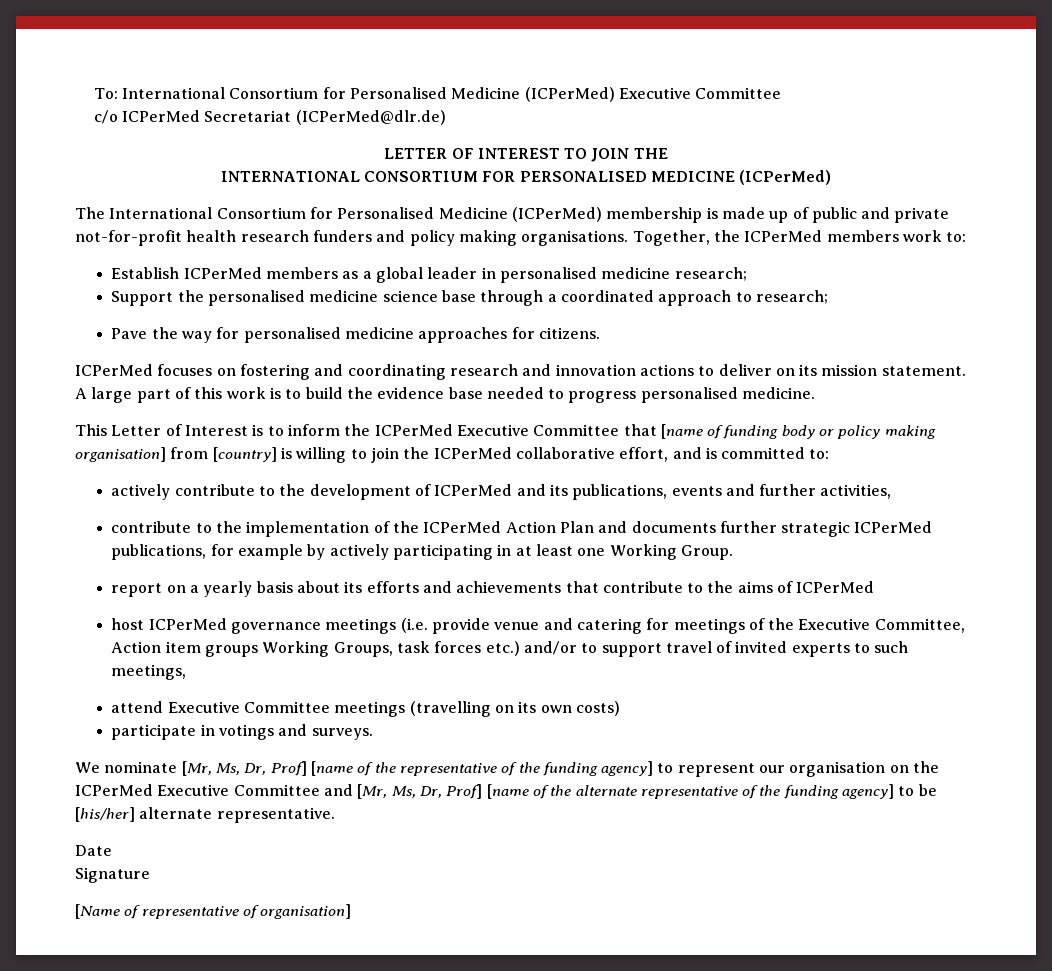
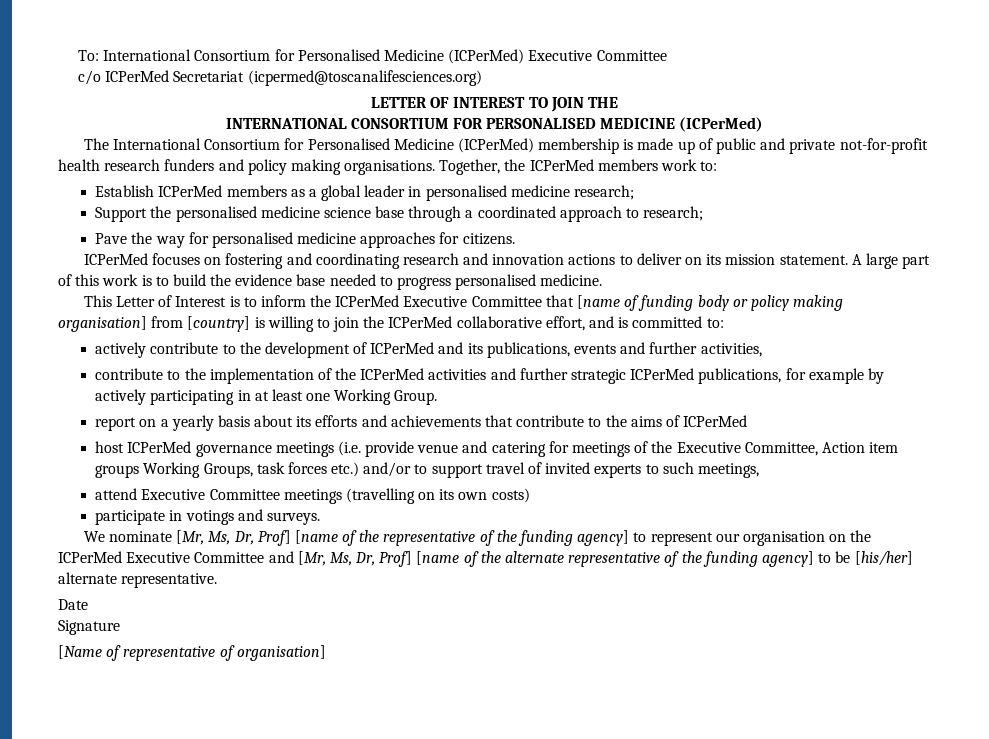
[295,110,446,125] (ICPerMed@dlr.de) -> [247,70,482,86] (icpermed@toscanalifesciences.org)
[505,521,716,533] Action Plan and documents -> [428,368,516,380] activities and

